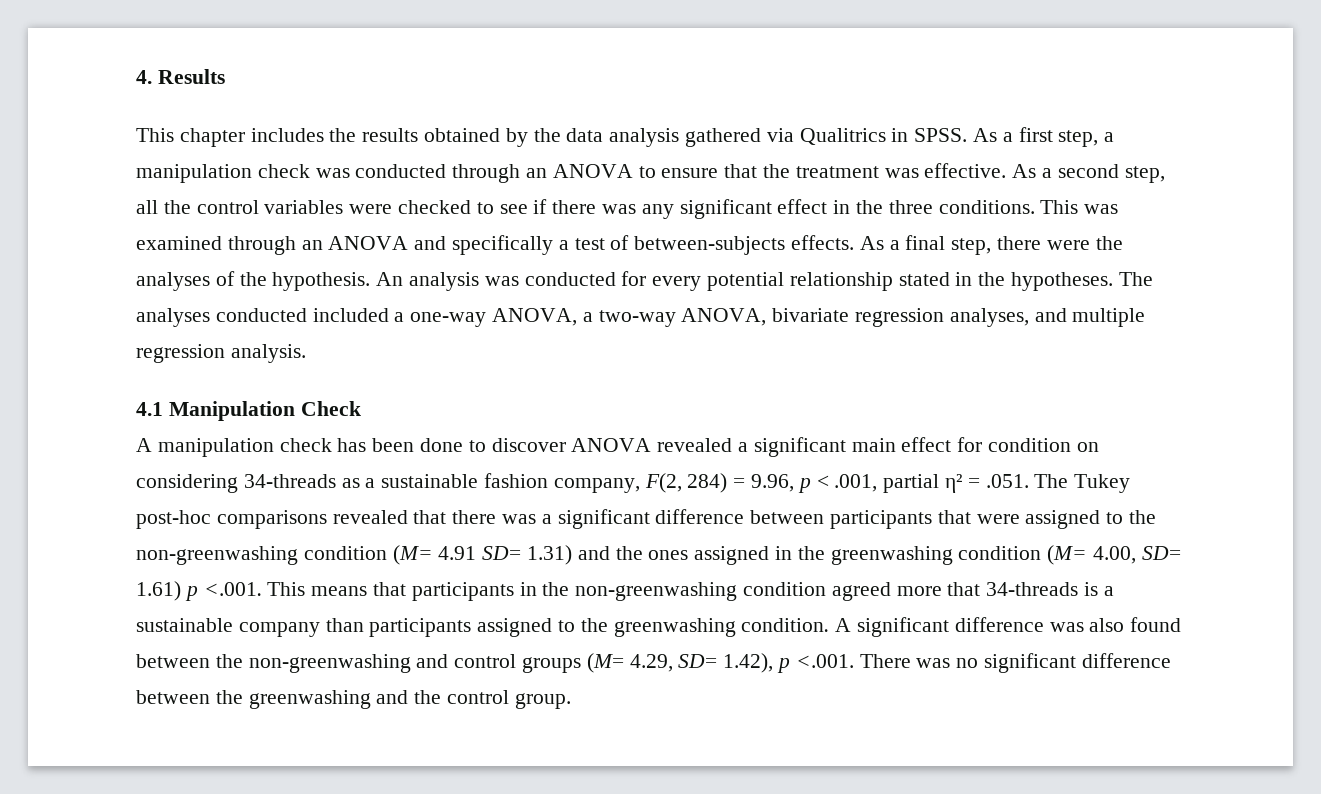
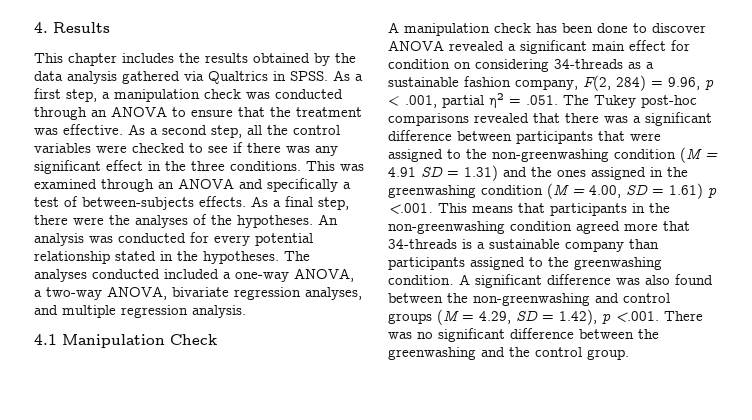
[799,128,886,145] Qualitrics -> [208,71,268,84] Qualtrics
[272,272,371,291] hypothesis. -> [237,215,313,228] hypotheses.
[392,545,522,565] (M= 4.91 SD= -> [680,147,718,163] [388,166,459,177] (M = 4.91 SD =
[1047,545,1181,565] (M= 4.00, SD= -> [547,183,664,199] (M = 4.00, SD =
[586,653,718,673] (M= 4.29, SD= -> [437,309,554,325] (M = 4.29, SD =

